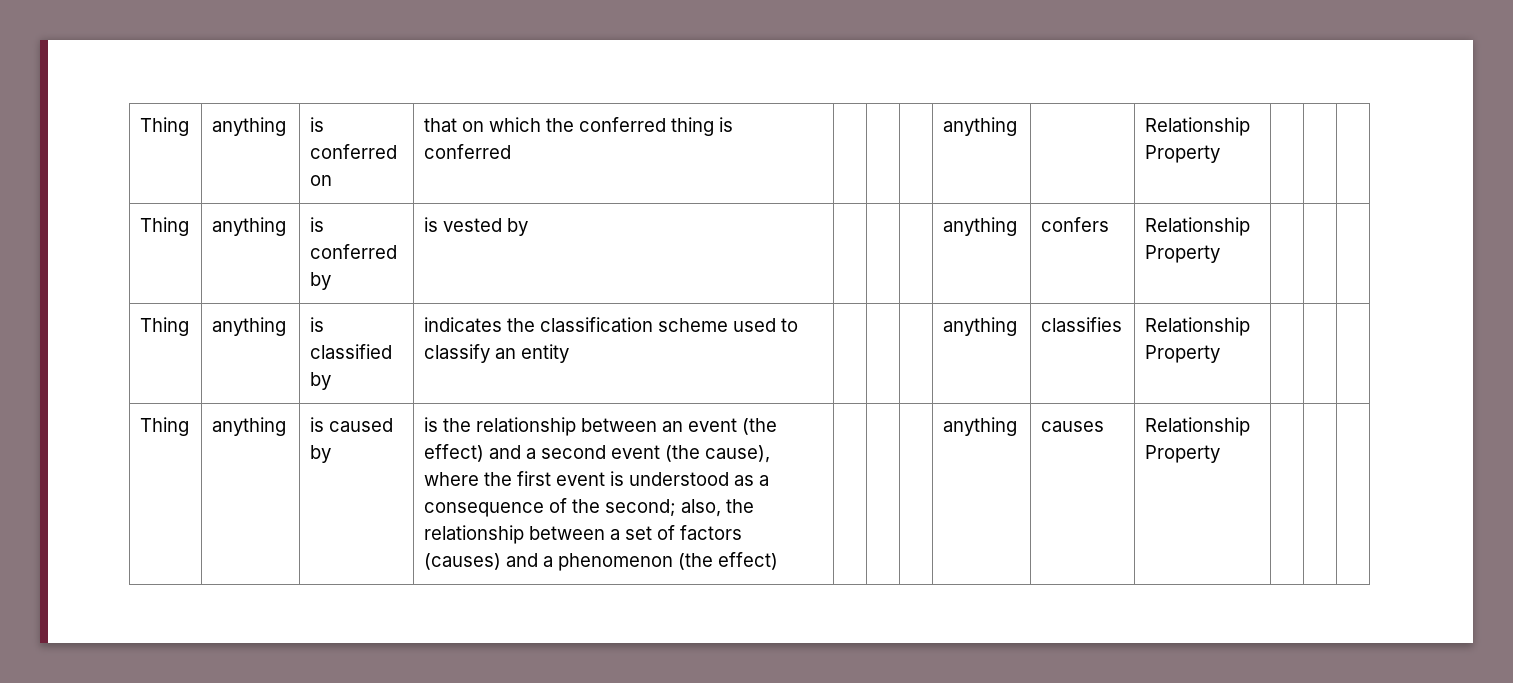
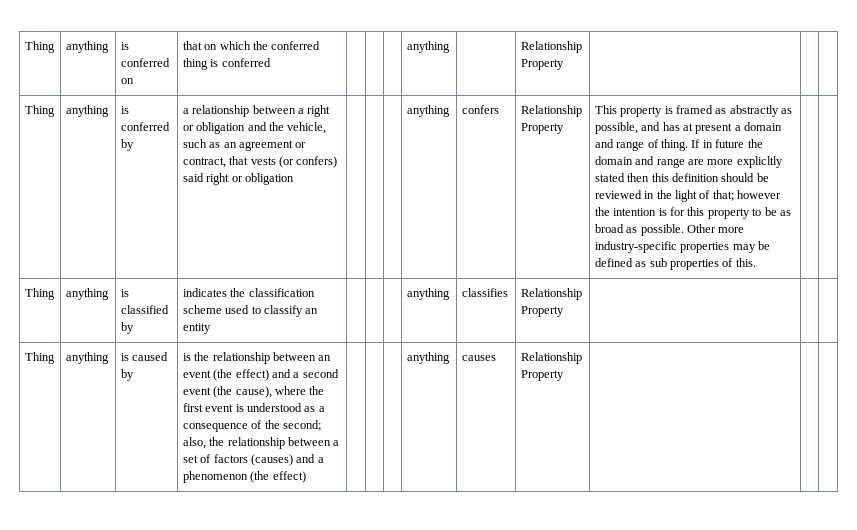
[424,217,529,236] [943,217,1018,236] [1041,217,1110,232] [1145,217,1251,236] [1145,245,1221,263] is vested by | | | | anything | confers | Relationship Property | -> [182,105,331,117] [182,122,327,134] [182,139,307,151] [182,156,338,168] [182,173,295,185] [406,105,450,117] [461,105,499,114] [520,105,582,117] [520,123,564,134] [594,105,793,117] [594,122,783,134] [594,139,763,151] [594,156,783,168] [594,173,769,182] [594,190,782,202] [594,207,791,219] [594,224,745,236] [594,241,771,253] [594,258,756,270] a relationship between a right or obligation and the vehicle, such as an agreement or contract, that vests (or confers) said right or obligation | | | | anything | confers | Relationship Property | This property is framed as abstractly as possible, and has at present a domain and range of thing. If in future the domain and range are more explicltly stated then this definition should be reviewed in the light of that; however the intention is for this property to be as broad as possible. Other more industry-specific properties may be defined as sub properties of this.

